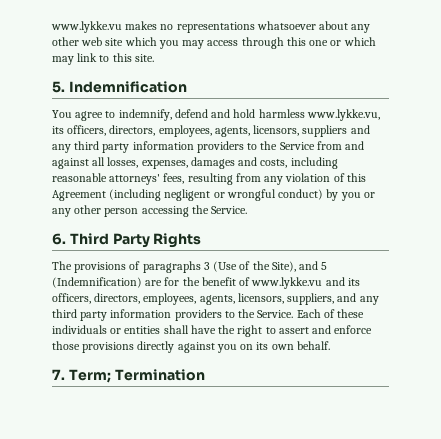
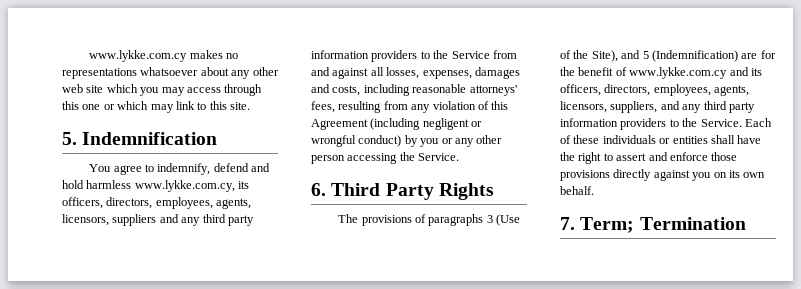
[51,21,122,33] www.lykke.vu -> [89,50,188,62] www.lykke.com.cy
[306,109,380,121] www.lykke.vu, -> [134,180,235,192] www.lykke.com.cy,
[251,277,323,289] www.lykke.vu -> [629,67,728,79] www.lykke.com.cy

